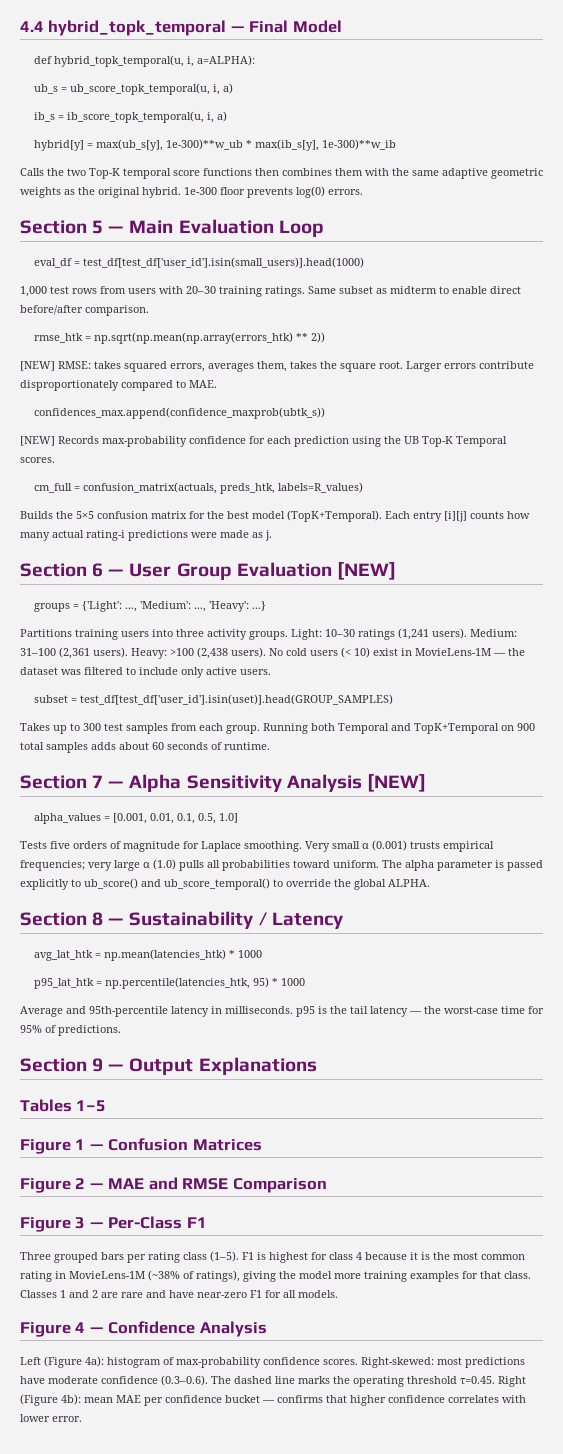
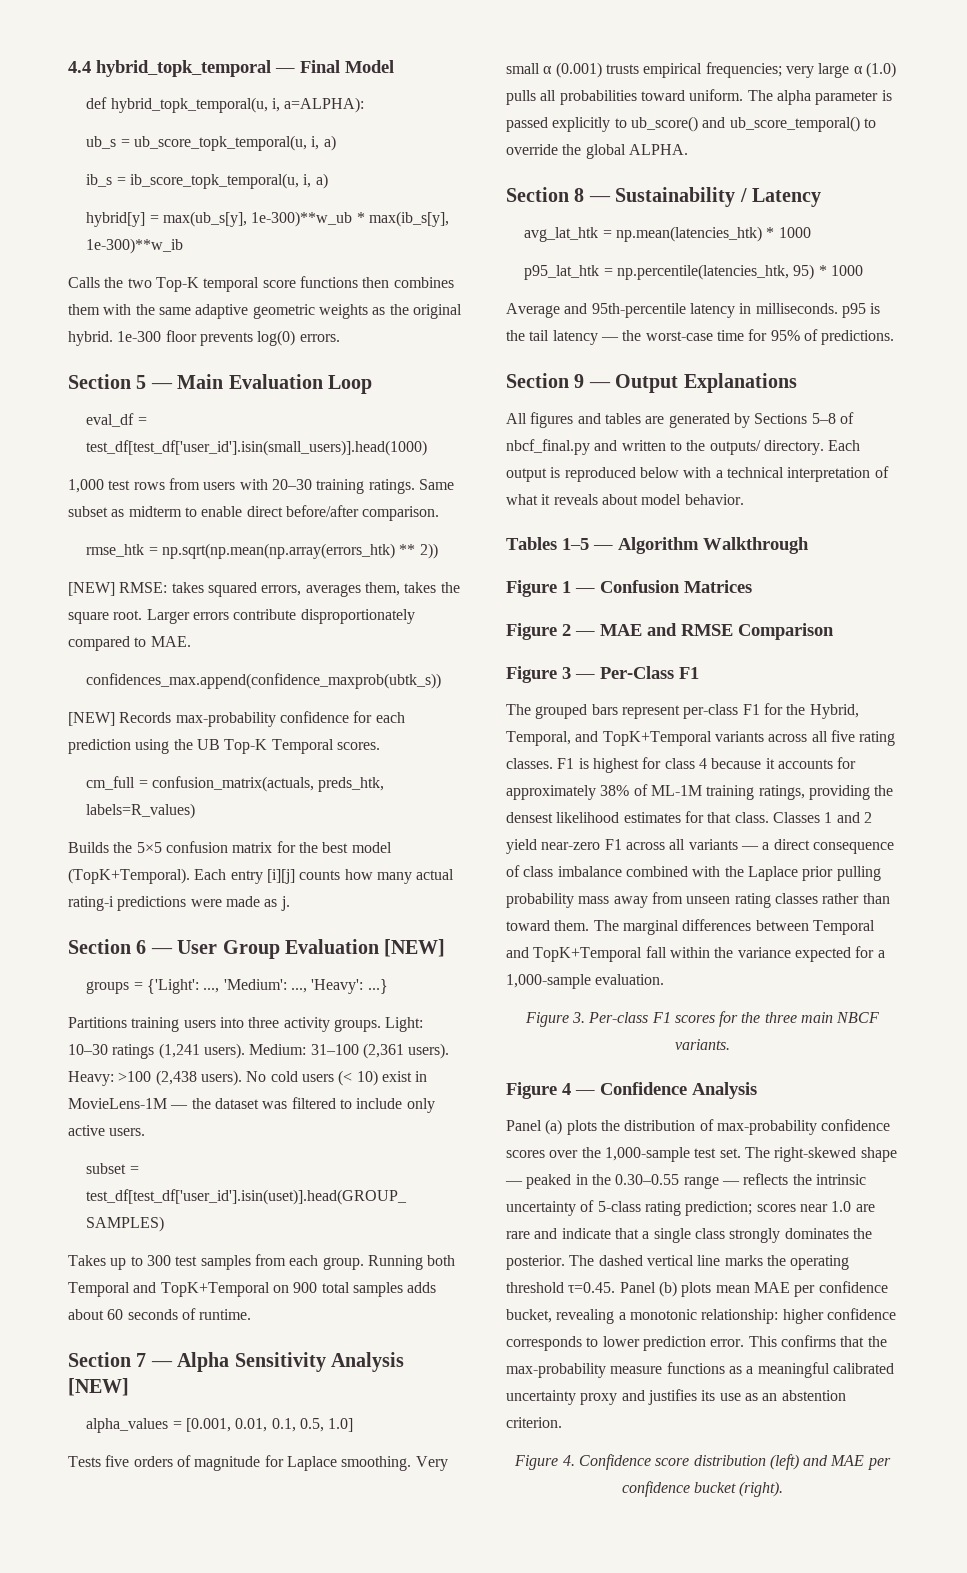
(317, 1066) none -> [506,412,854,428] [506,439,861,455] [506,466,889,482] [506,494,744,505] // All figures and tables are generated by Sections 5–8 of nbcf_final.py and written to the outputs/ directory. Each output is reproduced below with a technical interpretation of what it reveals about model behavior.
(107, 1106) none -> [593,537,809,554] — Algorithm Walkthrough
[20,1252,51,1260] Three -> [506,704,531,715] The
[127,1251,239,1263] per rating class (1–5). -> [621,703,859,719] [506,730,896,746] [506,758,553,769] represent per-class F1 for the Hybrid, Temporal, and TopK+Temporal variants across all five rating classes.
[421,1252,525,1260] [20,1270,459,1282] is the most common rating in MovieLens-1M (~38% of ratings), giving the model more training examples -> [777,757,857,769] [506,784,894,800] [506,812,681,823] accounts for approximately 38% of ML-1M training ratings, providing the densest likelihood estimates
[101,1290,338,1298] are rare and have near-zero F1 for all models. -> [506,839,894,854] [506,865,881,881] [506,892,890,908] [506,919,875,935] [506,946,885,962] [506,974,665,989] [524,1011,880,1027] [675,1039,730,1050] yield near-zero F1 across all variants — a direct consequence of class imbalance combined with the Laplace prior pulling probability mass away from unseen rating classes rather than toward them. The marginal differences between Temporal and TopK+Temporal fall within the variance expected for a 1,000-sample evaluation. // Figure 3. Per-class F1 scores for the three main NBCF variants.
[20,1356,525,1368] [20,1375,208,1386] Left (Figure 4a): histogram of max-probability confidence scores. Right-skewed: most predictions have moderate confidence (0.3–0.6). -> [506,1119,891,1135] [506,1147,897,1162] [505,1173,866,1189] [506,1200,875,1216] [506,1228,872,1243] [506,1255,565,1270] Panel (a) plots the distribution of max-probability confidence scores over the 1,000-sample test set. The right-skewed shape — peaked in the 0.30–0.55 range — reflects the intrinsic uncertainty of 5-class rating prediction; scores near 1.0 are rare and indicate that a single class strongly dominates the posterior.
(272, 1380) none -> [646,1255,694,1266] vertical
[498,1376,526,1387] [20,1394,81,1406] Right (Figure 4b): -> [619,1281,712,1297] Panel (b) plots
[225,1395,526,1406] [20,1414,82,1422] bucket — confirms that higher confidence correlates with lower error. -> [506,1308,896,1324] [506,1335,887,1351] [506,1362,894,1378] [506,1389,846,1405] [506,1417,562,1428] [514,1454,891,1470] [621,1481,784,1497] bucket, revealing a monotonic relationship: higher confidence corresponds to lower prediction error. This confirms that the max-probability measure functions as a meaningful calibrated uncertainty proxy and justifies its use as an abstention criterion. // Figure 4. Confidence score distribution (left) and MAE per confidence bucket (right).

